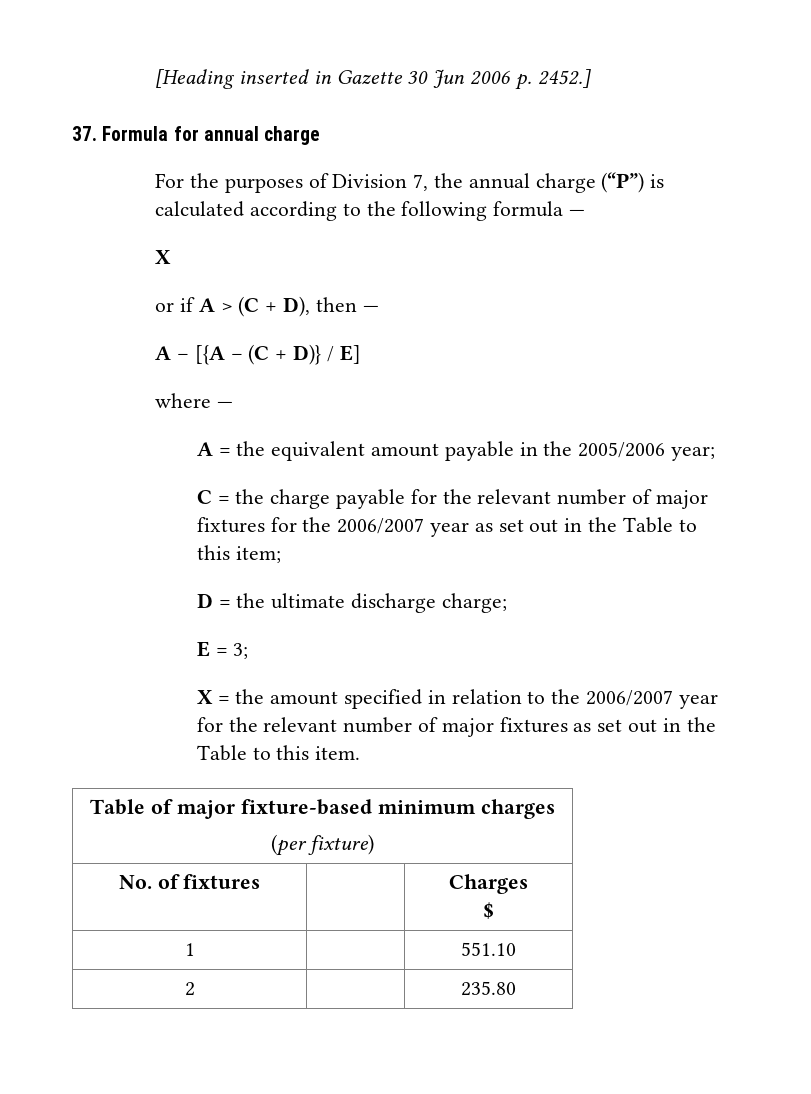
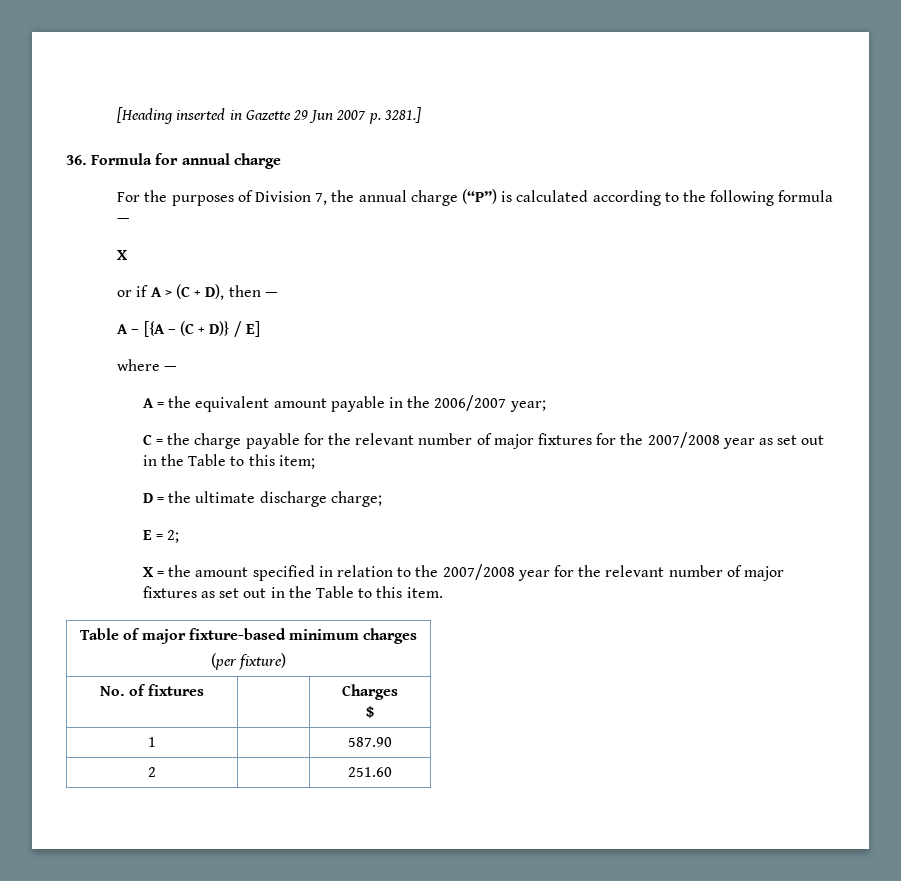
[407,69,591,90] [72,126,97,141] 30 Jun 2006 p. 2452.] // 37. -> [293,107,421,124] [66,155,87,165] 29 Jun 2007 p. 3281.] // 36.
[578,442,666,458] 2005/2006 -> [434,395,507,411] 2006/2007
[337,518,425,534] 2006/2007 -> [647,432,720,448] 2007/2008
[233,643,249,659] 3; -> [167,530,180,543] 2;
[585,690,673,706] 2006/2007 -> [442,564,515,580] 2007/2008
[461,942,516,956] 551.10 -> [348,737,392,747] 587.90
[461,981,516,996] 235.80 -> [348,767,392,777] 251.60

